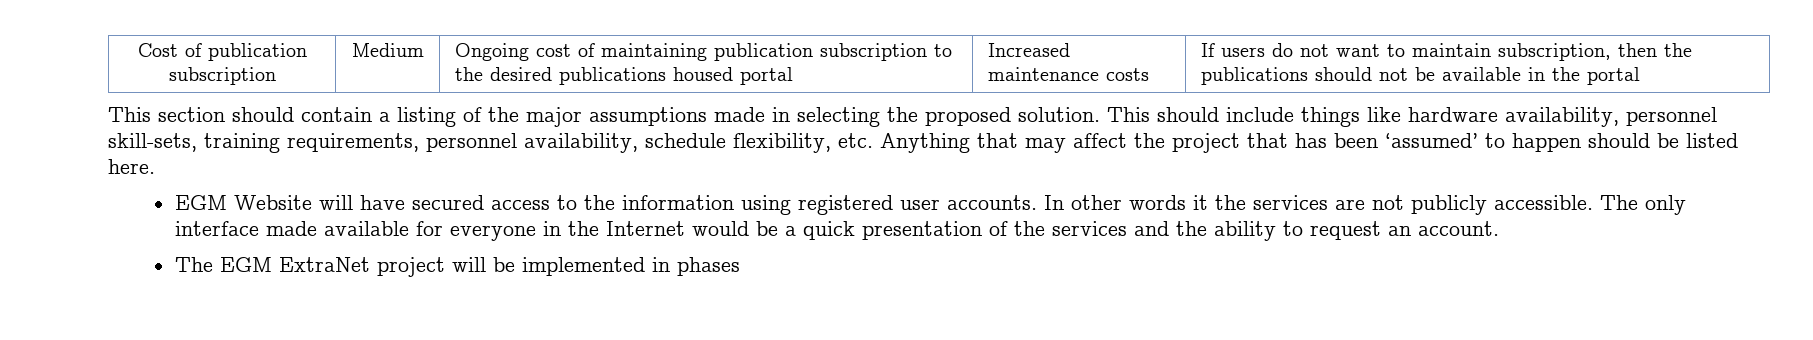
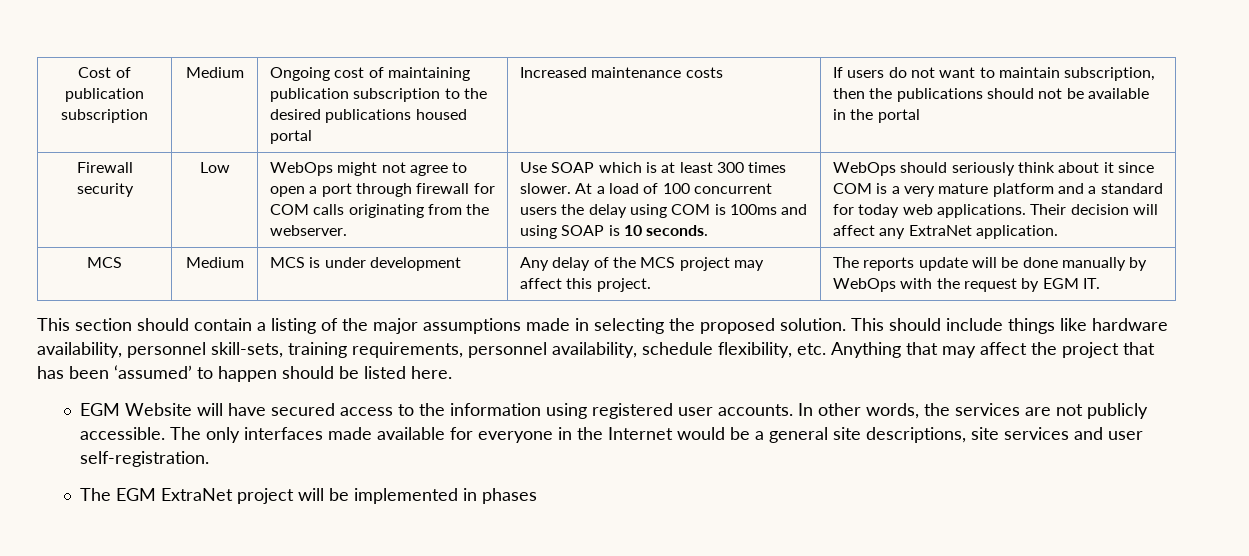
(1640, 76) none -> [76,162,133,173] [76,183,134,197] [199,162,230,173] [270,162,468,176] [270,183,495,197] [270,204,490,218] [270,225,348,236] [520,162,787,173] [520,183,773,194] [520,204,808,218] [520,225,709,239] [833,162,1155,176] [833,183,1163,197] [833,204,1159,218] [833,225,1059,239] [87,257,122,268] [185,257,244,268] [270,257,462,271] [520,257,765,271] [520,278,651,292] [833,257,1148,271] [833,278,1101,292] // Firewall security | Low | WebOps might not agree to open a port through firewall for COM calls originating from the webserver. | Use SOAP which is at least 300 times slower. At a load of 100 concurrent users the delay using COM is 100ms and using SOAP is 10 seconds. | WebOps should seriously think about it since COM is a very mature platform and a standard for today web applications. Their decision will affect any ExtraNet application. // MCS | Medium | MCS is under development | Any delay of the MCS project may affect this project. | The reports update will be done manually by WebOps with the request by EGM IT.
[1128,195,1208,210] words it -> [865,403,919,419] words,
[174,221,259,236] interface -> [243,427,323,440] interfaces
[802,221,1499,241] quick presentation of the services and the ability to request an account. -> [768,427,1143,443] [79,451,209,467] general site descriptions, site services and user self-registration.

